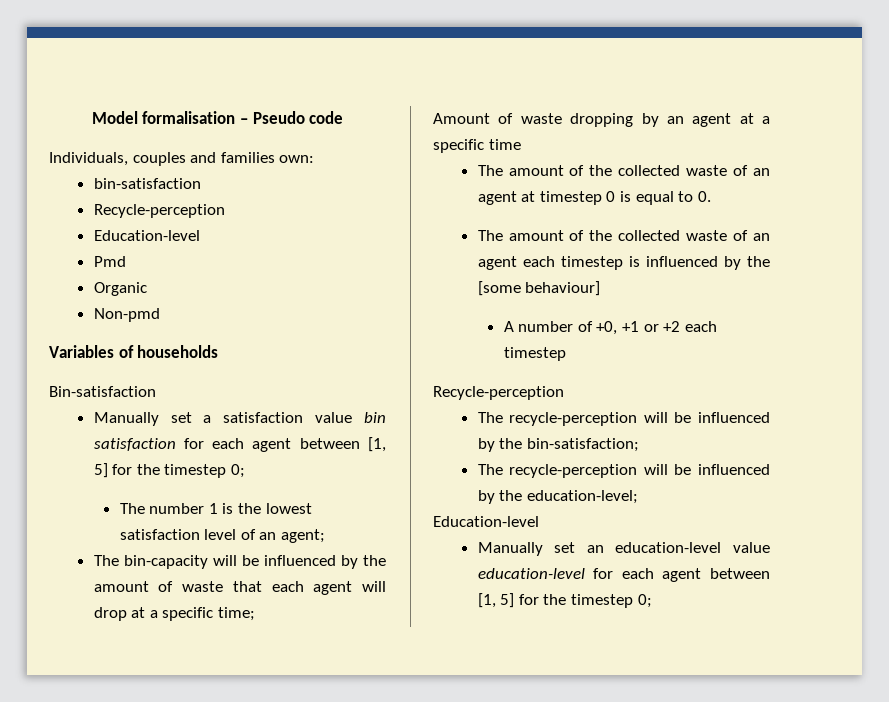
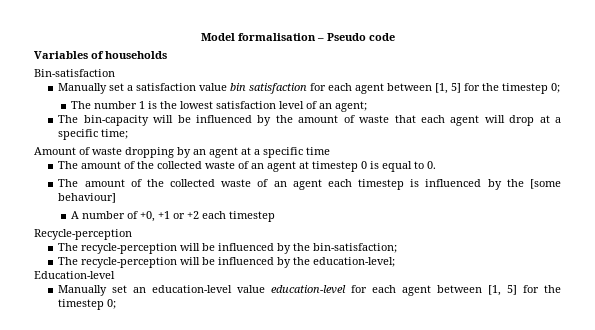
[49,152,315,166] [93,178,201,189] [93,204,225,218] [93,230,200,241] [93,256,126,267] [93,282,147,296] [93,308,160,322] // Individuals, couples and families own: // bin-satisfaction // Recycle-perception // Education-level // Pmd // Organic // Non-pmd -> (395, 37) none

